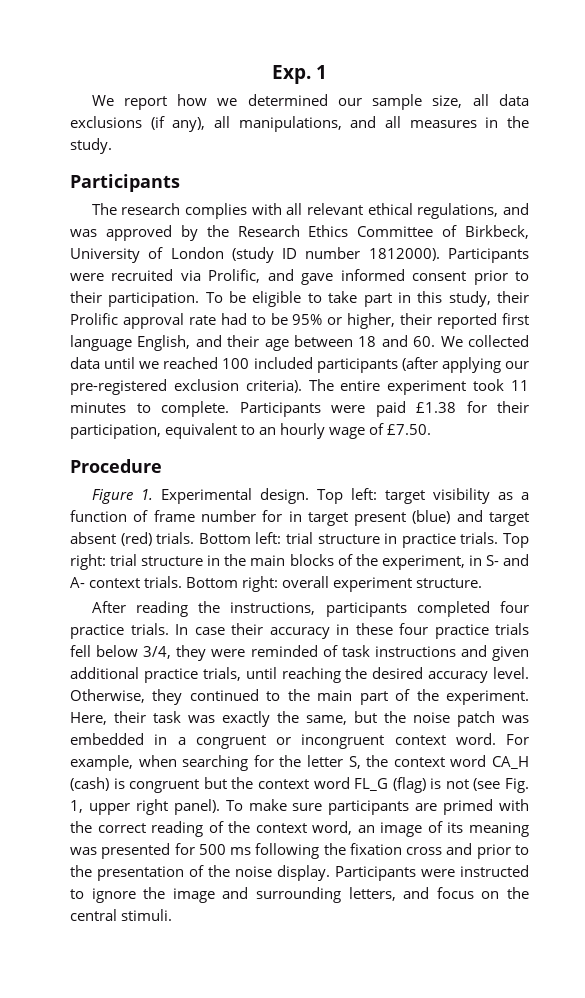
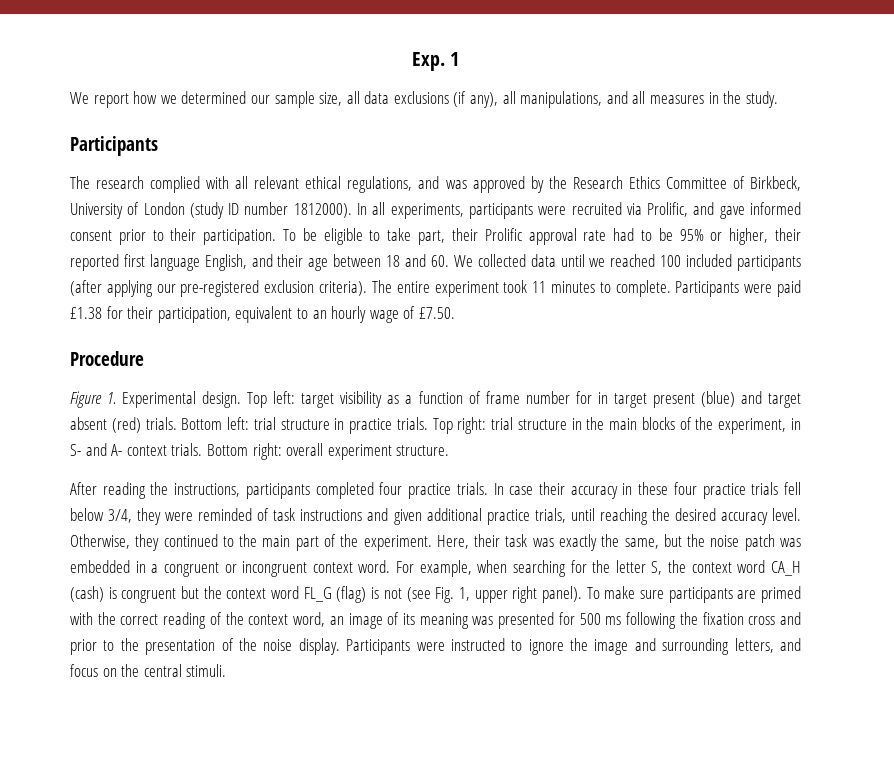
[184,203,247,219] complies -> [150,176,201,193] complied
[448,248,529,263] Participants -> [357,202,533,219] In all experiments, participants
[363,291,491,307] part in this study, -> [418,230,446,245] part,

